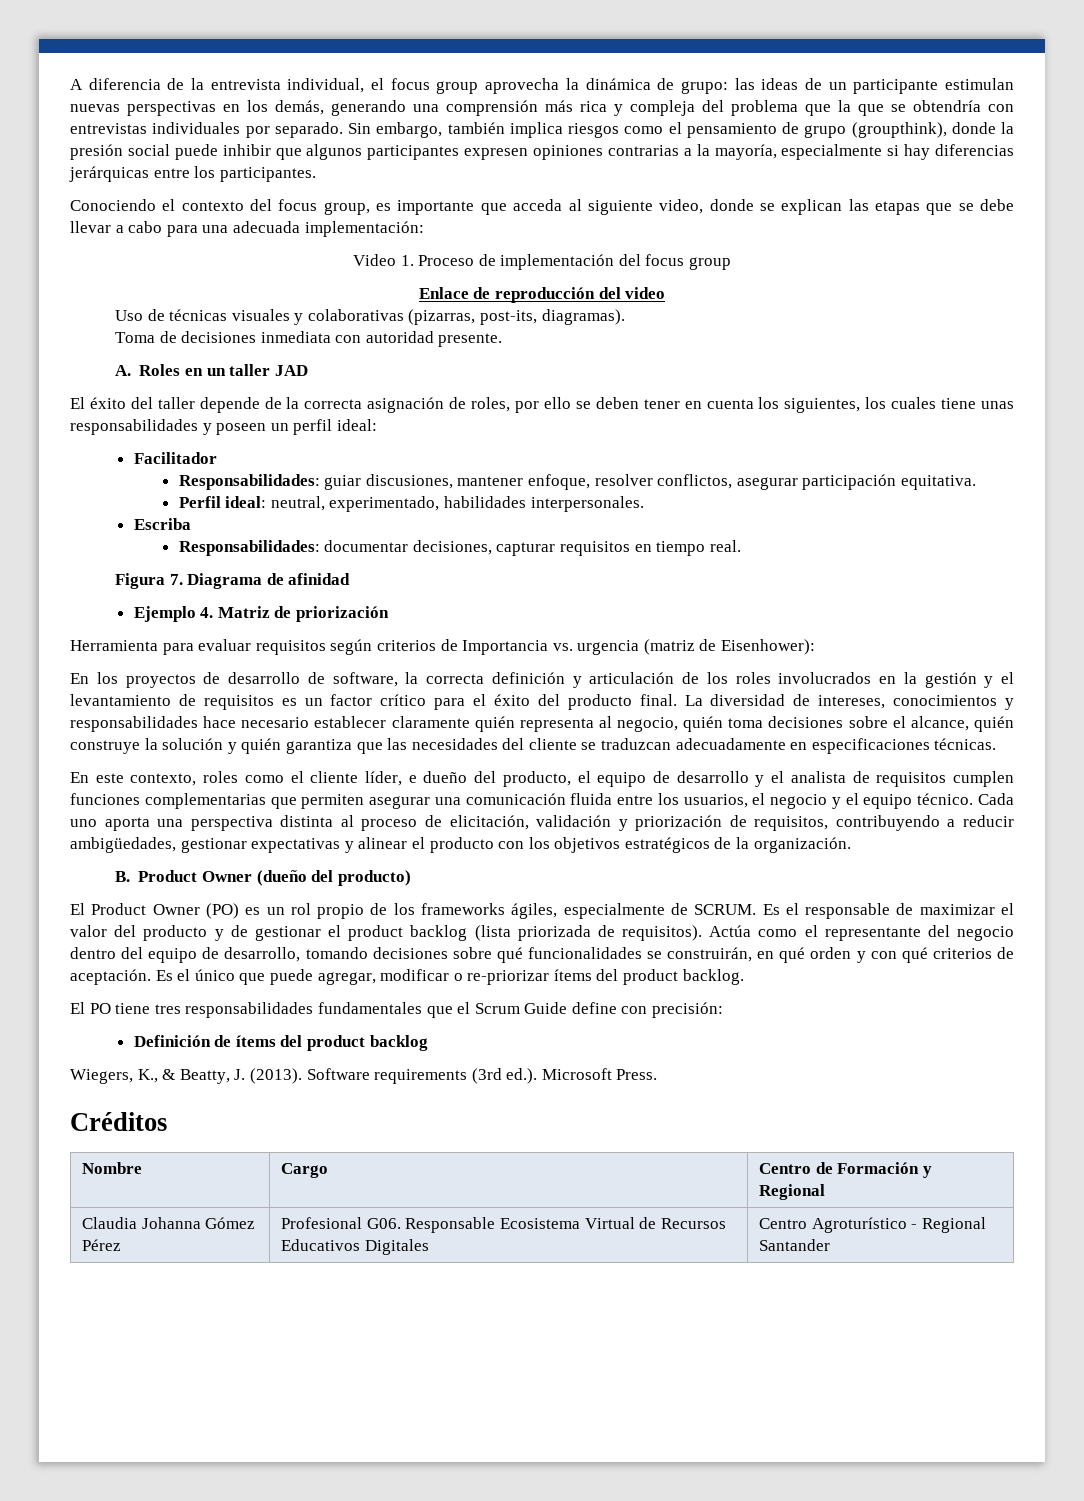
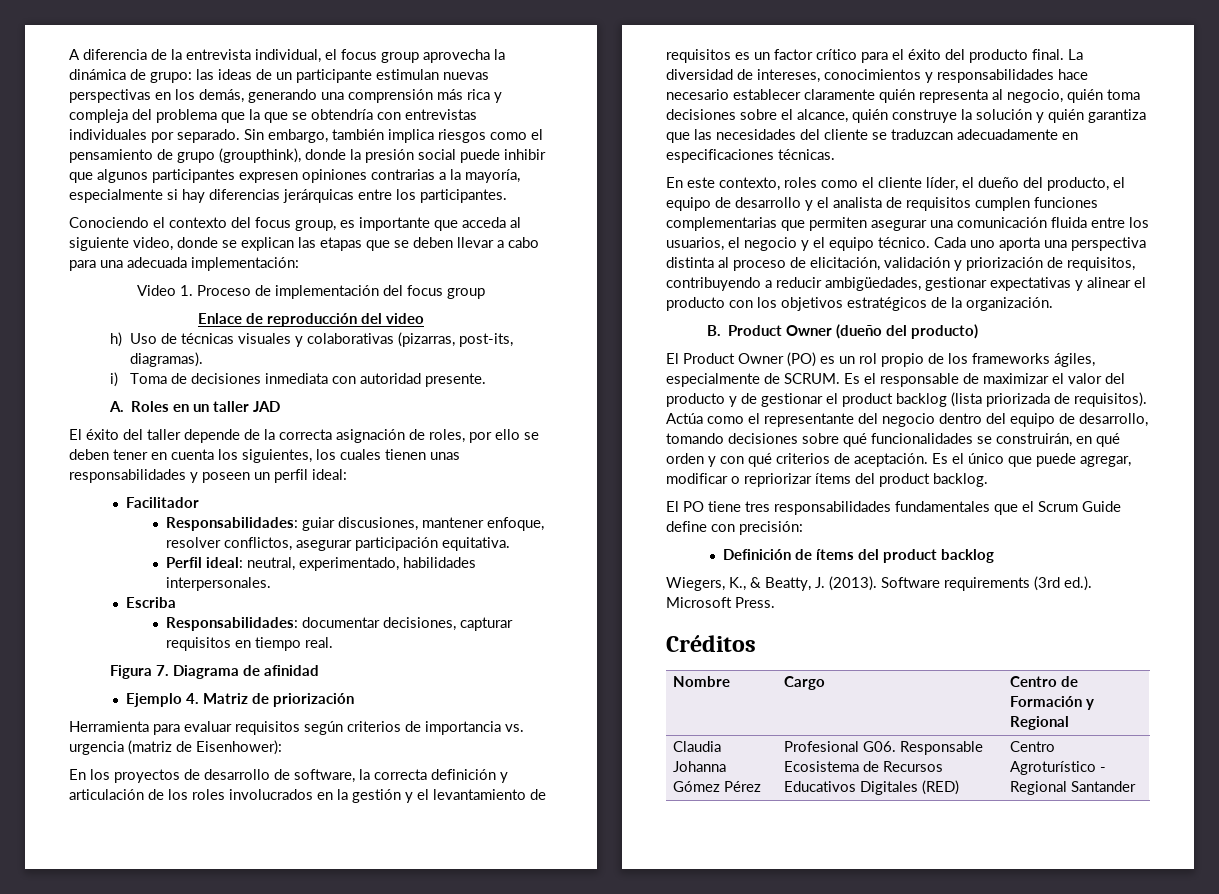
[980,199,1015,211] debe -> [413,237,453,248] deben
(666, 293) none -> [109,332,122,347] h)
(625, 317) none -> [109,372,118,387] i)
[941,398,977,409] tiene -> [385,449,426,460] tienen
[462,640,549,655] Importancia -> [425,721,501,735] importancia
[408,775,417,783] e -> [962,177,974,188] el
[467,970,550,985] re-priorizar -> [744,473,812,487] repriorizar
[584,1217,635,1229] Virtual -> (859, 766) none
(429, 1247) none -> [921,780,959,795] (RED)

